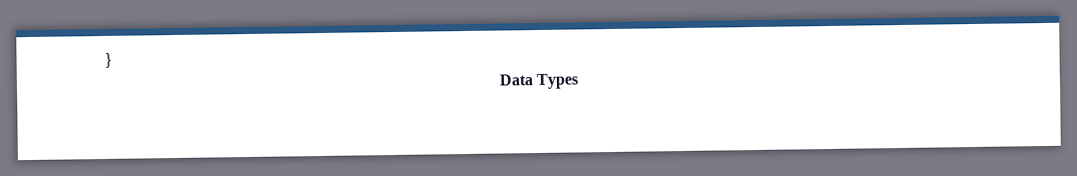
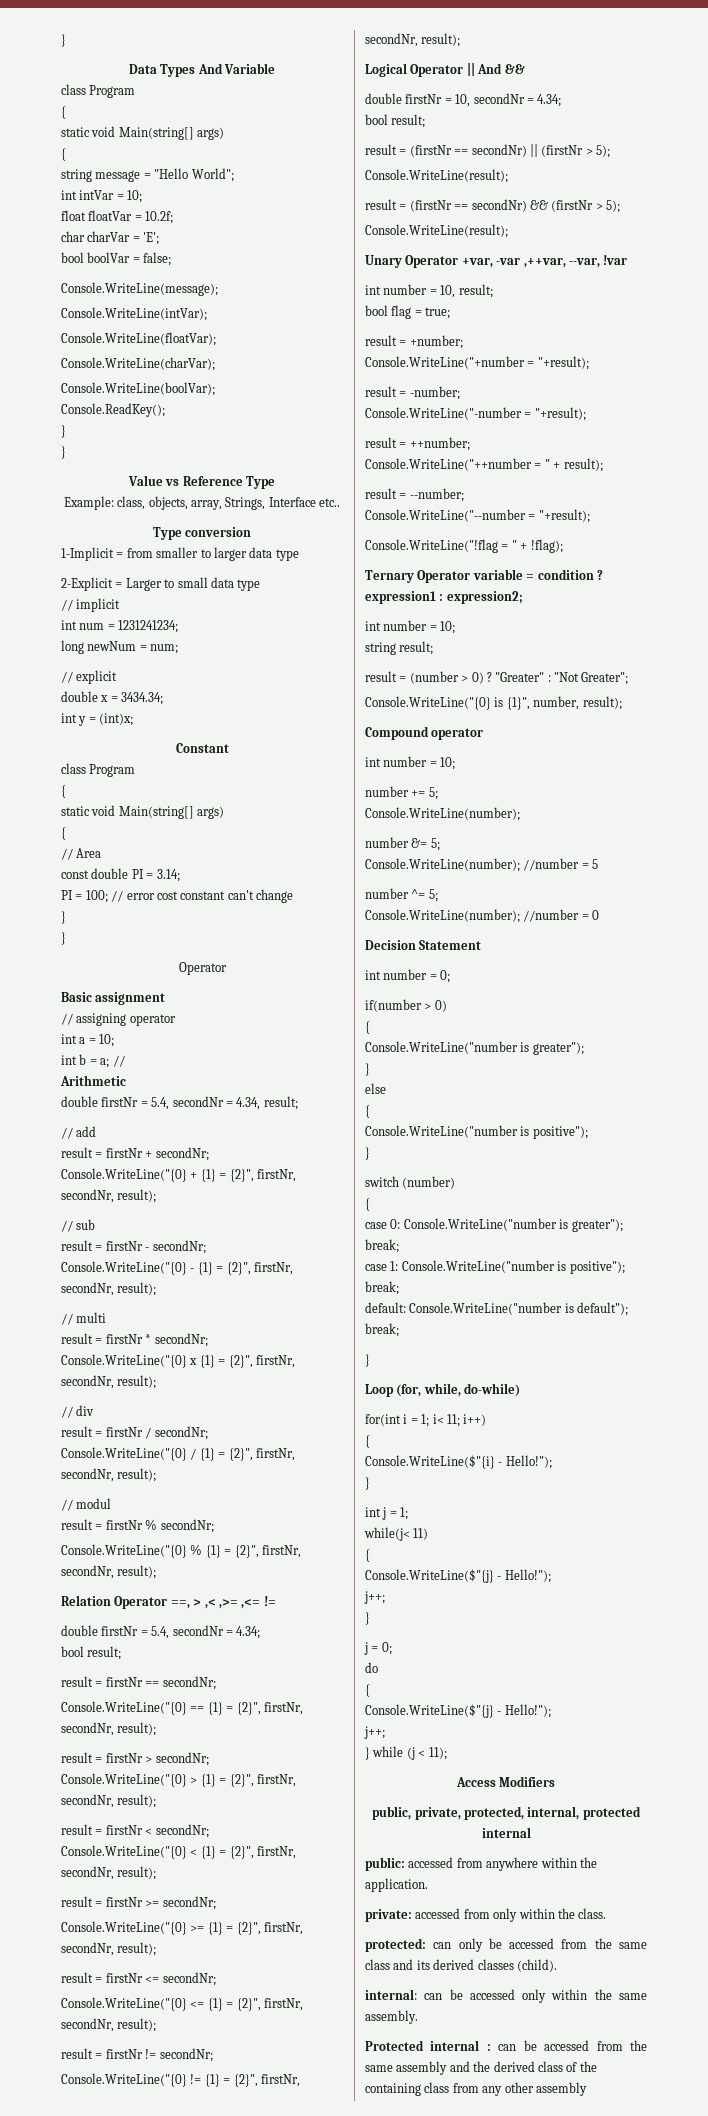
(580, 81) none -> [197,63,276,74] [61,84,136,98] [61,106,66,119] [61,126,225,140] [61,148,66,161] [61,168,234,182] [61,190,143,203] [61,210,174,224] [61,231,160,245] [61,252,172,266] [61,282,218,296] [61,307,207,321] [61,332,216,346] [61,357,215,371] [61,382,215,396] [61,403,165,417] [61,425,66,438] [61,446,66,459] [127,475,276,489] [63,496,341,510] [152,527,252,540] [61,547,299,561] [61,577,261,591] [61,598,121,612] [61,620,179,633] [61,640,179,654] [61,670,118,684] [61,691,164,705] [61,713,134,726] [175,743,229,753] [61,763,136,777] [61,785,66,798] [61,805,225,819] [61,827,66,840] [61,848,102,860] [61,868,180,882] [61,889,293,903] [61,911,66,924] [61,932,66,945] [178,962,227,975] [61,992,166,1005] [61,1013,176,1026] [61,1034,115,1047] [61,1054,125,1068] [60,1075,126,1086] [61,1096,298,1110] [61,1126,97,1139] [61,1147,209,1161] [61,1168,296,1182] [61,1189,157,1203] [61,1219,96,1232] [61,1240,206,1254] [61,1261,293,1275] [61,1282,157,1296] [61,1312,107,1325] [61,1333,208,1347] [61,1354,295,1368] [61,1375,157,1389] [61,1405,95,1418] [61,1426,208,1440] [61,1447,295,1461] [61,1468,157,1482] [61,1498,112,1511] [61,1519,214,1533] [61,1544,301,1558] [61,1565,157,1579] [61,1595,276,1609] [61,1625,261,1639] [61,1646,122,1660] [61,1676,216,1690] [61,1701,303,1715] [61,1722,157,1736] [61,1752,209,1766] [61,1773,296,1787] [61,1794,157,1808] [61,1824,209,1838] [61,1845,296,1859] [61,1866,157,1880] [61,1896,216,1910] [61,1921,303,1935] [61,1942,157,1956] [61,1972,216,1986] [61,1997,303,2011] [61,2018,157,2032] [61,2048,213,2062] [61,2073,300,2087] [365,33,461,47] [365,63,525,77] [365,93,562,107] [365,114,426,128] [365,144,610,158] [365,169,508,183] [365,199,620,213] [365,224,508,238] [365,255,628,268] [365,284,493,298] [365,305,451,319] [365,335,463,349] [365,356,589,370] [365,386,460,400] [365,407,586,421] [365,437,470,451] [365,458,603,472] [365,488,464,502] [365,509,590,523] [365,539,563,553] [365,569,603,583] [365,591,523,604] [365,620,456,634] [365,641,434,655] [365,671,629,685] [365,696,622,710] [365,726,484,740] [365,756,456,770] [365,786,438,800] [365,807,520,821] [365,837,440,851] [365,858,599,872] [365,888,438,902] [365,909,600,923] [365,940,482,950] [365,969,451,983] [365,999,447,1012] [365,1021,370,1034] [365,1041,584,1055] [365,1063,370,1076] [365,1083,386,1094] [365,1105,370,1118] [365,1125,588,1139] [365,1147,370,1160] [365,1176,456,1189] [365,1198,370,1211] [365,1218,623,1232] [365,1239,399,1253] [365,1260,625,1274] [365,1281,399,1295] [365,1302,629,1316] [365,1323,399,1337] [365,1354,370,1367] [365,1383,521,1397] [365,1414,487,1427] [365,1435,370,1448] [365,1455,552,1469] [365,1477,370,1490] [365,1507,409,1520] [364,1527,429,1541] [365,1549,370,1562] [365,1569,551,1583] [364,1591,385,1604] [365,1612,370,1625] [364,1642,392,1655] [365,1662,378,1673] [365,1684,370,1697] [365,1704,551,1718] [364,1726,385,1739] [365,1746,447,1760] [455,1776,556,1787] [372,1806,641,1820] [481,1827,531,1838] [365,1857,597,1871] [365,1878,428,1892] [365,1908,607,1922] [365,1938,647,1952] [365,1959,557,1972] [365,1989,647,2003] [365,2010,418,2024] [365,2040,647,2051] [365,2061,597,2075] [365,2082,587,2096] And Variable // class Program // { // static void Main(string[] args) // { // string message = "Hello World"; // int intVar = 10; // float floatVar = 10.2f; // char charVar = 'E'; // bool boolVar = false; // Console.WriteLine(message); // Console.WriteLine(intVar); // Console.WriteLine(floatVar); // Console.WriteLine(charVar); // Console.WriteLine(boolVar); // Console.ReadKey(); // } // } // Value vs Reference Type // Example: class, objects, array, Strings, Interface etc.. // Type conversion // 1-Implicit = from smaller to larger data type // 2-Explicit = Larger to small data type // // implicit // int num = 1231241234; // long newNum = num; // // explicit // double x = 3434.34; // int y = (int)x; // Constant // class Program // { // static void Main(string[] args) // { // // Area // const double PI = 3.14; // PI = 100; // error cost constant can't change // } // } // Operator // Basic assignment // // assigning operator // int a = 10; // int b = a; // // Arithmetic // double firstNr = 5.4, secondNr = 4.34, result; // // add // result = firstNr + secondNr; // Console.WriteLine("{0} + {1} = {2}", firstNr, secondNr, result); // // sub // result = firstNr - secondNr; // Console.WriteLine("{0} - {1} = {2}", firstNr, secondNr, result); // // multi // result = firstNr * secondNr; // Console.WriteLine("{0} x {1} = {2}", firstNr, secondNr, result); // // div // result = firstNr / secondNr; // Console.WriteLine("{0} / {1} = {2}", firstNr, secondNr, result); // // modul // result = firstNr % secondNr; // Console.WriteLine("{0} % {1} = {2}", firstNr, secondNr, result); // Relation Operator ==, > ,< ,>= ,<= != // double firstNr = 5.4, secondNr = 4.34; // bool result; // result = firstNr == secondNr; // Console.WriteLine("{0} == {1} = {2}", firstNr, secondNr, result); // result = firstNr > secondNr; // Console.WriteLine("{0} > {1} = {2}", firstNr, secondNr, result); // result = firstNr < secondNr; // Console.WriteLine("{0} < {1} = {2}", firstNr, secondNr, result); // result = firstNr >= secondNr; // Console.WriteLine("{0} >= {1} = {2}", firstNr, secondNr, result); // result = firstNr <= secondNr; // Console.WriteLine("{0} <= {1} = {2}", firstNr, secondNr, result); // result = firstNr != secondNr; // Console.WriteLine("{0} != {1} = {2}", firstNr, secondNr, result); // Logical Operator || And && // double firstNr = 10, secondNr = 4.34; // bool result; // result = (firstNr == secondNr) || (firstNr > 5); // Console.WriteLine(result); // result = (firstNr == secondNr) && (firstNr > 5); // Console.WriteLine(result); // Unary Operator +var, -var ,++var, --var, !var // int number = 10, result; // bool flag = true; // result = +number; // Console.WriteLine("+number = "+result); // result = -number; // Console.WriteLine("-number = "+result); // result = ++number; // Console.WriteLine("++number = " + result); // result = --number; // Console.WriteLine("--number = "+result); // Console.WriteLine("!flag = " + !flag); // Ternary Operator variable = condition ? expression1 : expression2; // int number = 10; // string result; // result = (number > 0) ? "Greater" : "Not Greater"; // Console.WriteLine("{0} is {1}", number, result); // Compound operator // int number = 10; // number += 5; // Console.WriteLine(number); // number &= 5; // Console.WriteLine(number); //number = 5 // number ^= 5; // Console.WriteLine(number); //number = 0 // Decision Statement // int number = 0; // if(number > 0) // { // Console.WriteLine("number is greater"); // } // else // { // Console.WriteLine("number is positive"); // } // switch (number) // { // case 0: Console.WriteLine("number is greater"); break; // case 1: Console.WriteLine("number is positive"); break; // default: Console.WriteLine("number is default"); break; // } // Loop (for, while, do-while) // for(int i = 1; i< 11; i++) // { // Console.WriteLine($"{i} - Hello!"); // } // int j = 1; // while(j< 11) // { // Console.WriteLine($"{j} - Hello!"); // j++; // } // j = 0; // do // { // Console.WriteLine($"{j} - Hello!"); // j++; // } while (j < 11); // Access Modifiers // public, private, protected, internal, protected internal // public: accessed from anywhere within the application. // private: accessed from only within the class. // protected: can only be accessed from the same class and its derived classes (child). // internal: can be accessed only within the same assembly. // Protected internal : can be accessed from the same assembly and the derived class of the containing class from any other assembly

